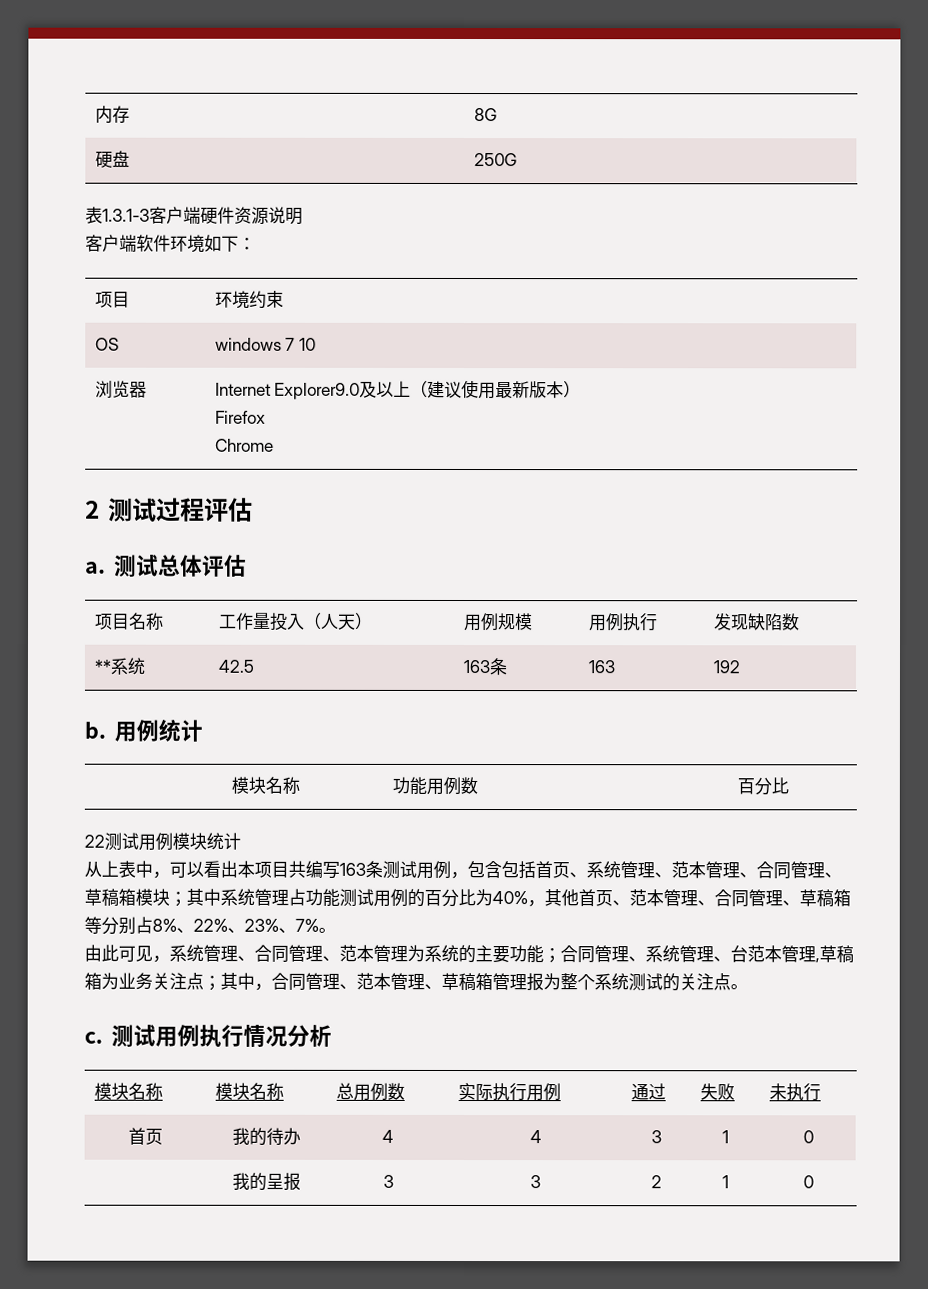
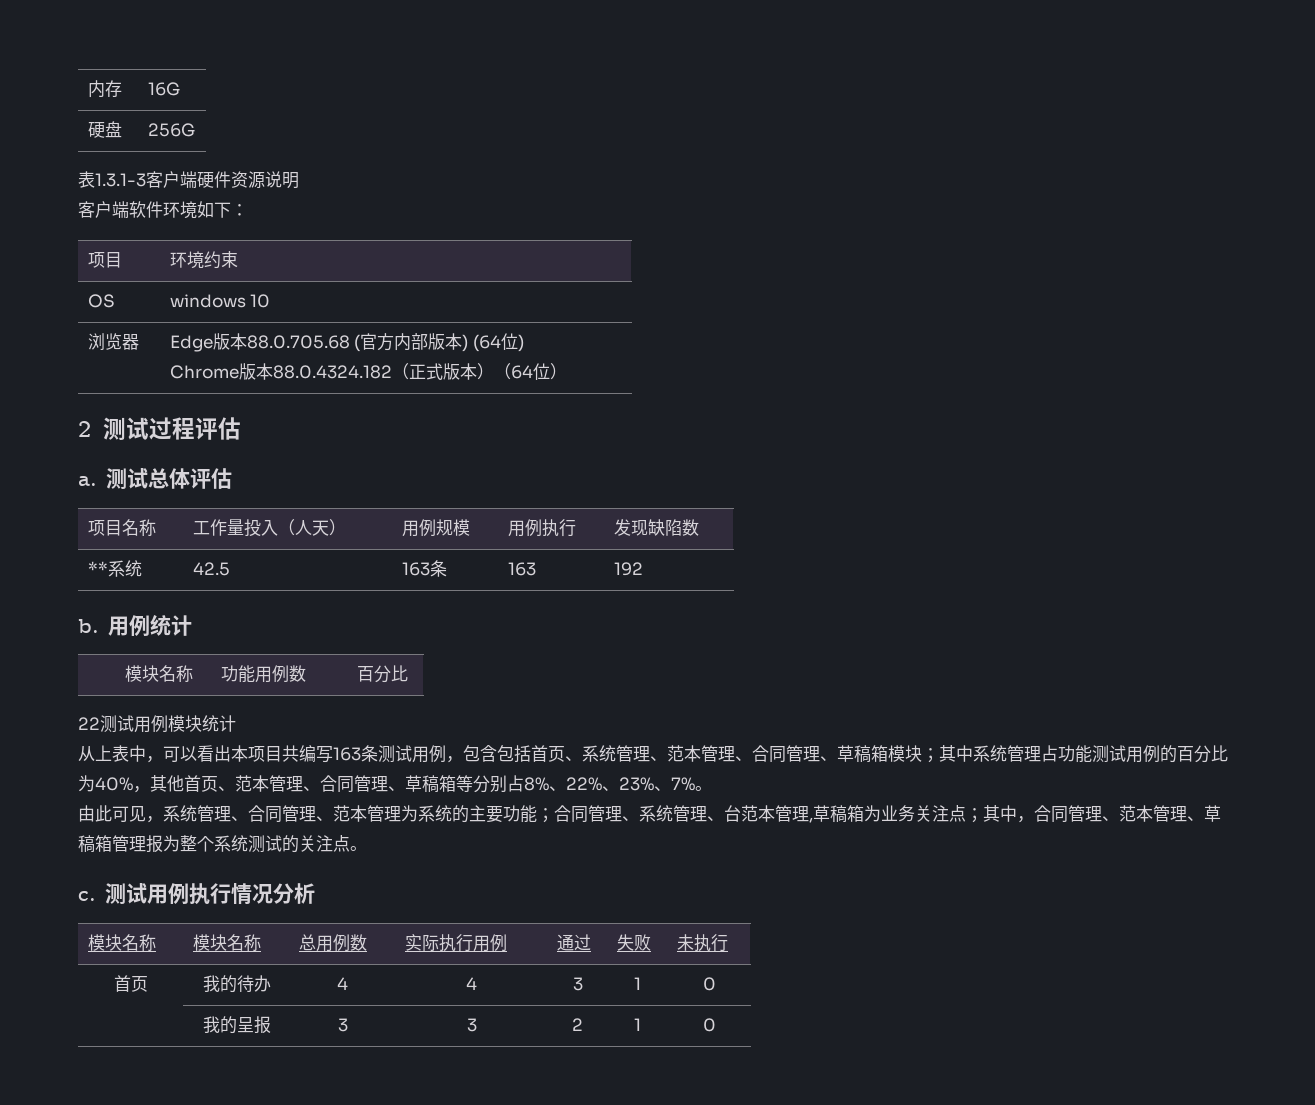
[473,108,497,122] 8G -> [147,82,180,96] 16G
[473,153,517,167] 250G -> [147,123,195,137] 256G
[285,337,296,351] 7 -> (246, 301) none
[214,379,582,400] [214,410,266,424] Internet Explorer9.0及以上（建议使用最新版本） // Firefox -> [169,333,524,352] Edge版本88.0.705.68 (官方内部版本) (64位)
(274, 445) none -> [238,363,567,380] 版本88.0.4324.182（正式版本）（64位）

